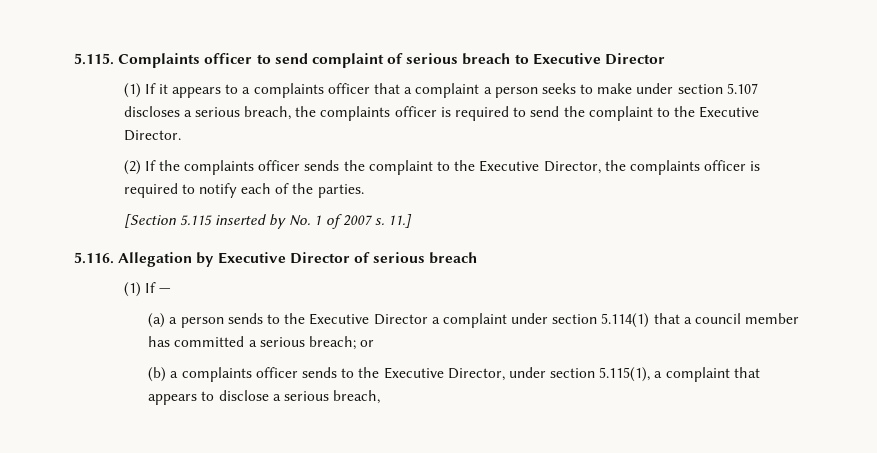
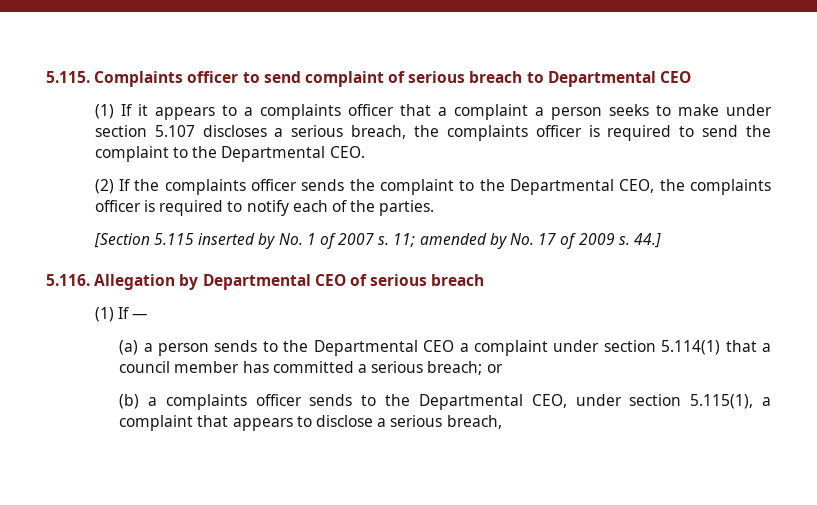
[532,53,666,65] Executive Director -> [547,71,692,87] Departmental CEO
[699,106,760,118] [123,130,181,141] Executive Director. -> [221,146,365,162] Departmental CEO.
[479,160,601,174] Executive Director, -> [510,179,655,195] Departmental CEO,
[388,214,413,228] 11.] -> [393,233,661,249] 11; amended by No. 17 of 2009 s. 44.]
[217,252,350,264] Executive Director -> [202,274,346,290] Departmental CEO
[309,313,428,325] Executive Director -> [313,340,455,356] Departmental CEO
[383,367,505,381] Executive Director, -> [418,394,567,410] Departmental CEO,

